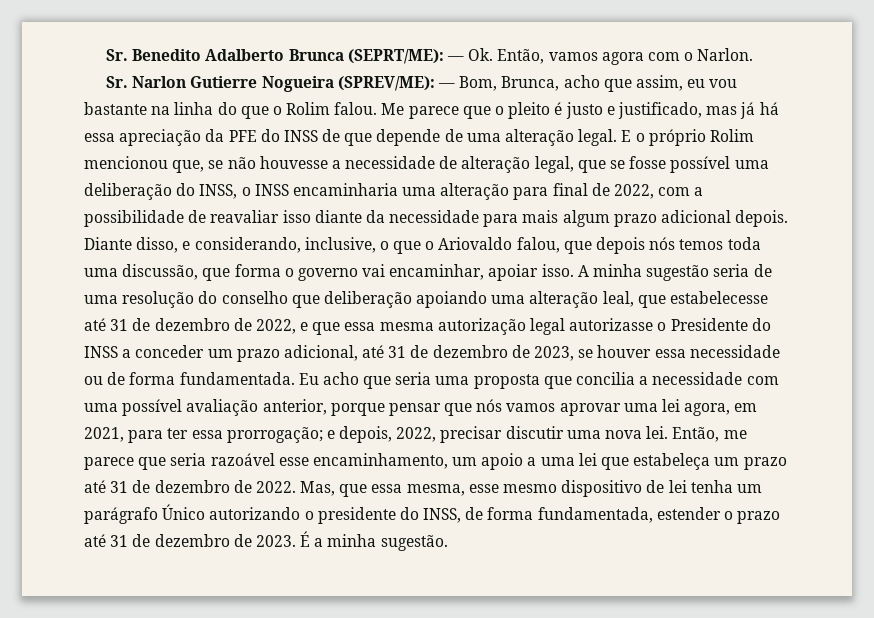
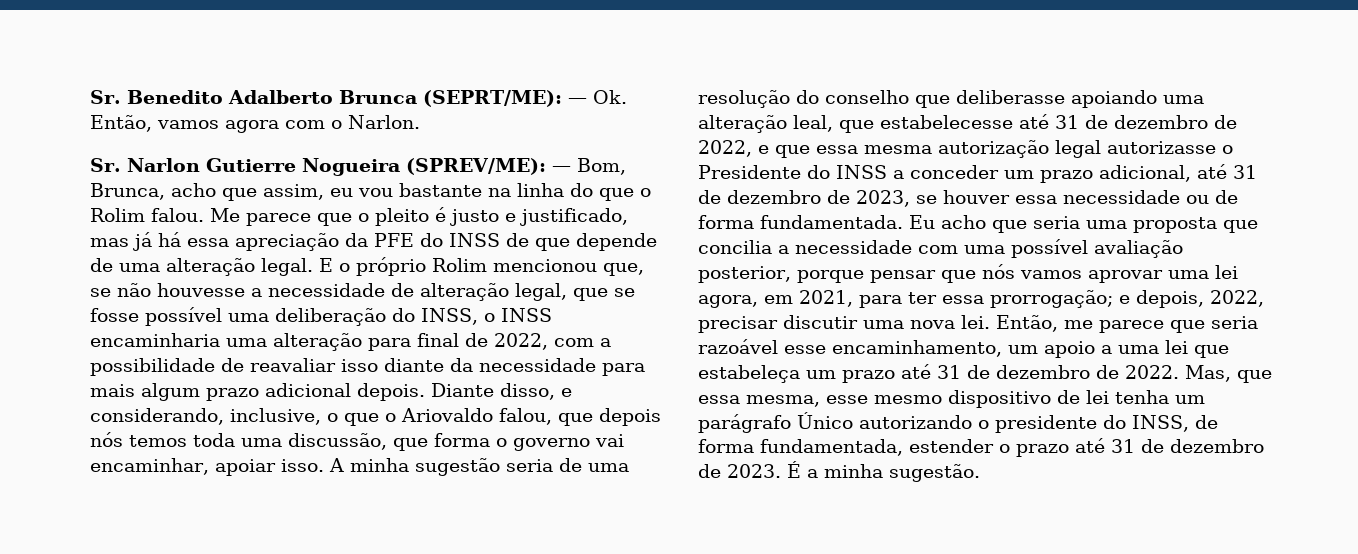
[323,291,412,308] deliberação -> [956,90,1065,104] deliberasse
[262,399,327,415] anterior, -> [698,266,791,283] posterior,

